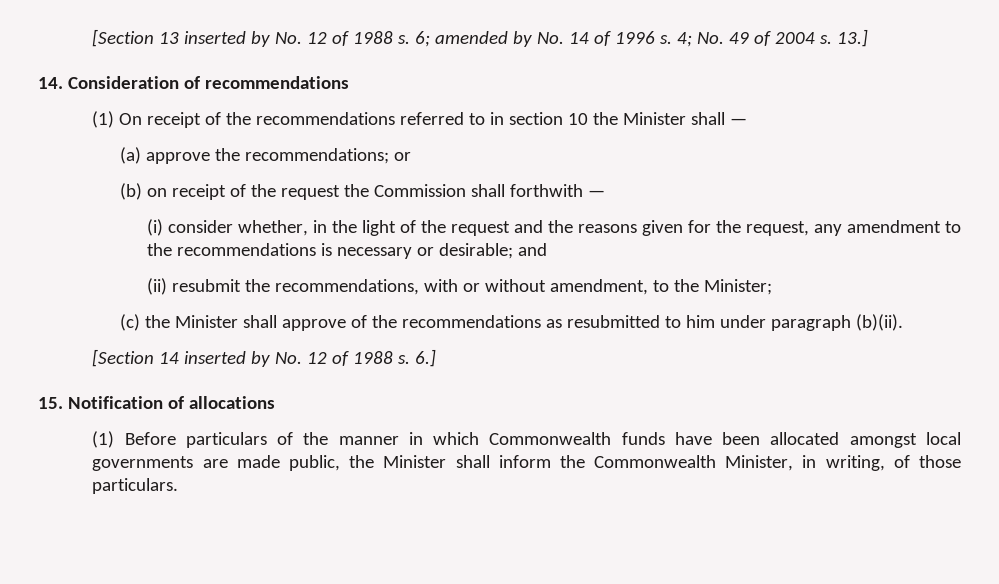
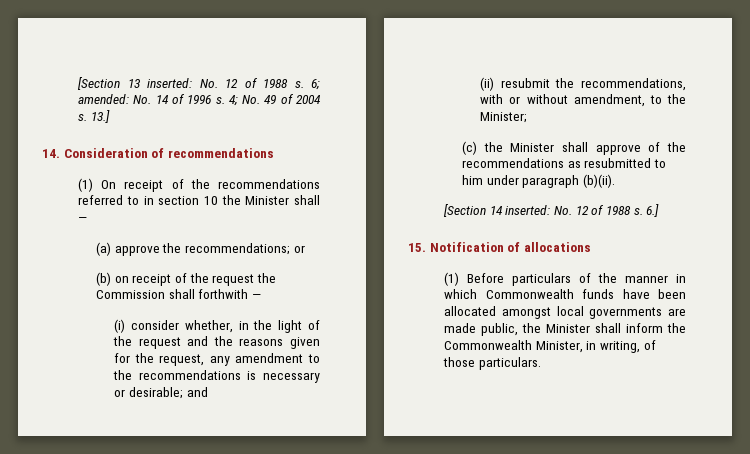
[184,31,271,47] inserted by -> [147,78,193,88] inserted:
[435,31,533,47] amended by -> [78,94,130,104] amended:
[184,351,271,367] inserted by -> [505,205,551,215] inserted:

